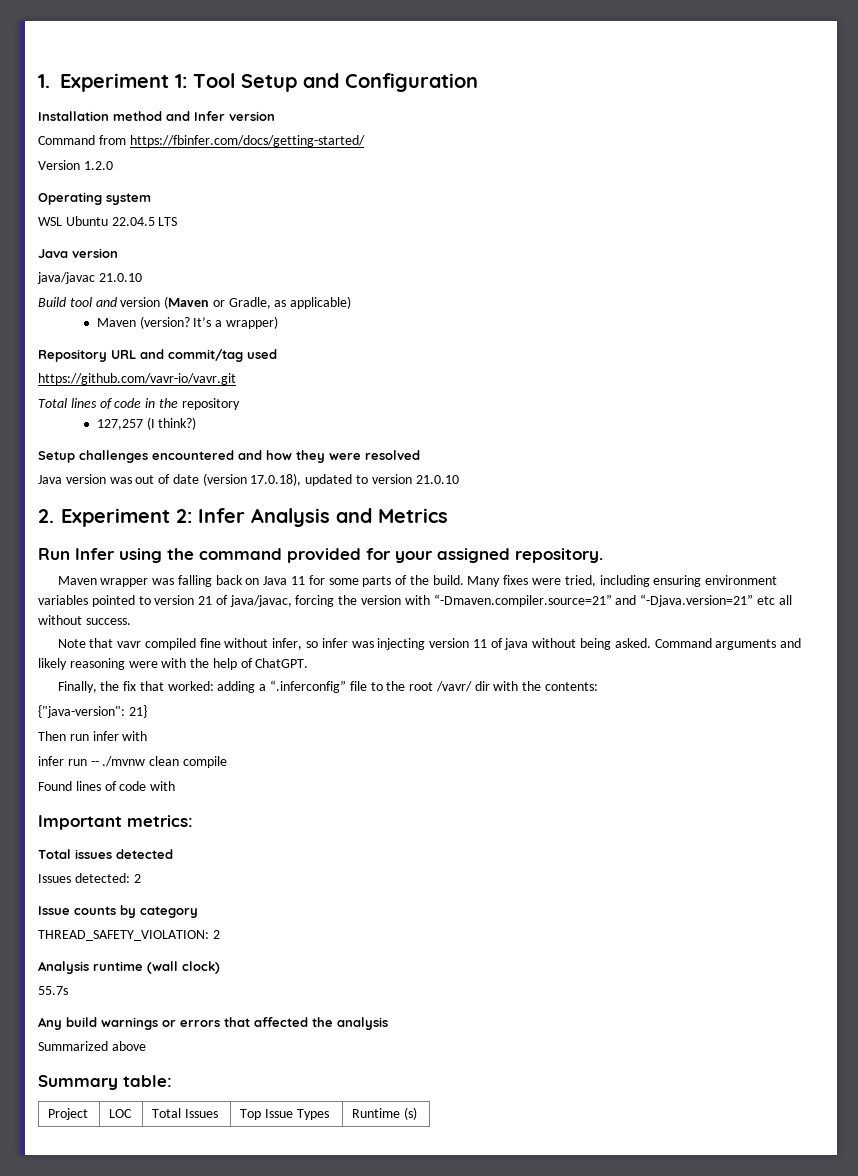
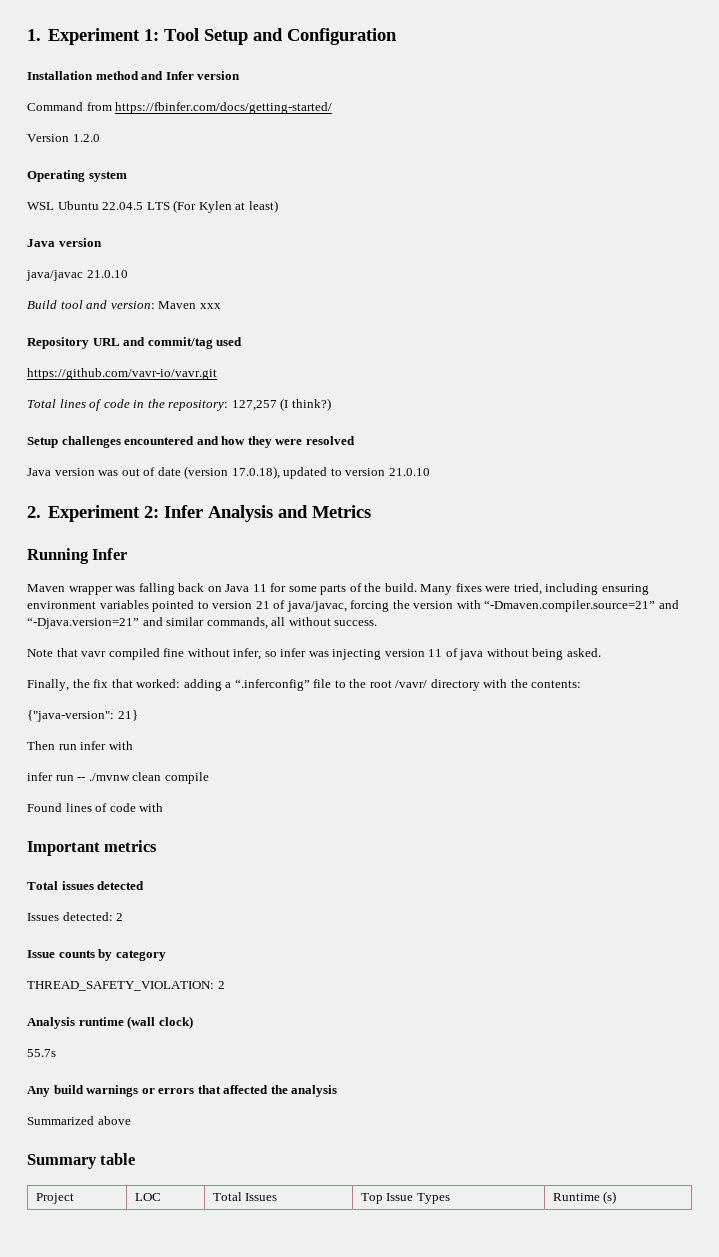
(178, 221) none -> [173,200,278,213] (For Kylen at least)
[120,296,352,309] [96,316,279,329] version (Maven or Gradle, as applicable) // Maven (version? It’s a wrapper) -> [110,301,221,309] version: Maven xxx
[181,398,240,410] repository // -> [168,400,229,411] repository:
[38,548,603,563] Run Infer using the command provided for your assigned repository. -> [27,548,128,564] Running Infer
[756,596,775,605] etc -> [142,617,268,629] and similar commands,
[654,638,802,650] [38,658,309,670] Command arguments and likely reasoning were with the help of ChatGPT. -> (601, 652) none
[474,681,490,691] dir -> [430,679,480,691] directory
[127,815,193,827] metrics: -> [104,840,158,852] metrics
[123,1075,172,1087] table: -> [100,1153,136,1165] table

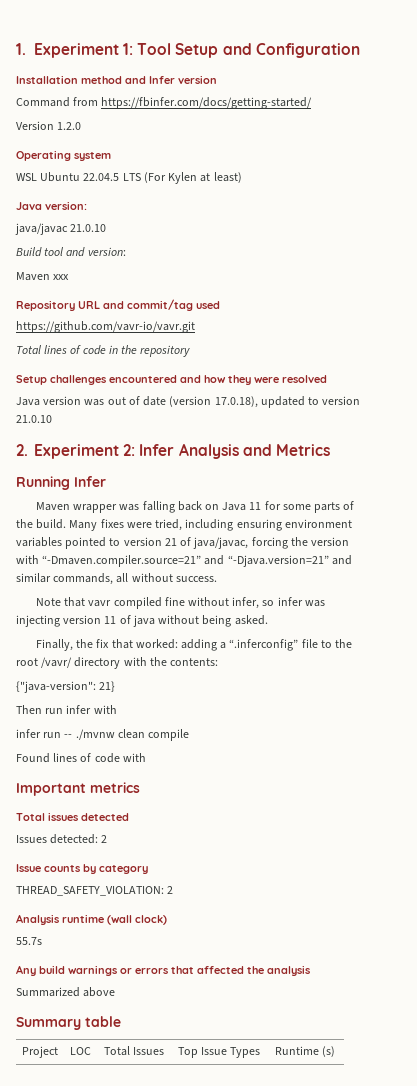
[58,238,102,247] version -> [45,201,87,210] version:
(155, 305) none -> (126, 251) //
[168,398,331,411] repository: 127,257 (I think?) -> [140,345,191,357] repository

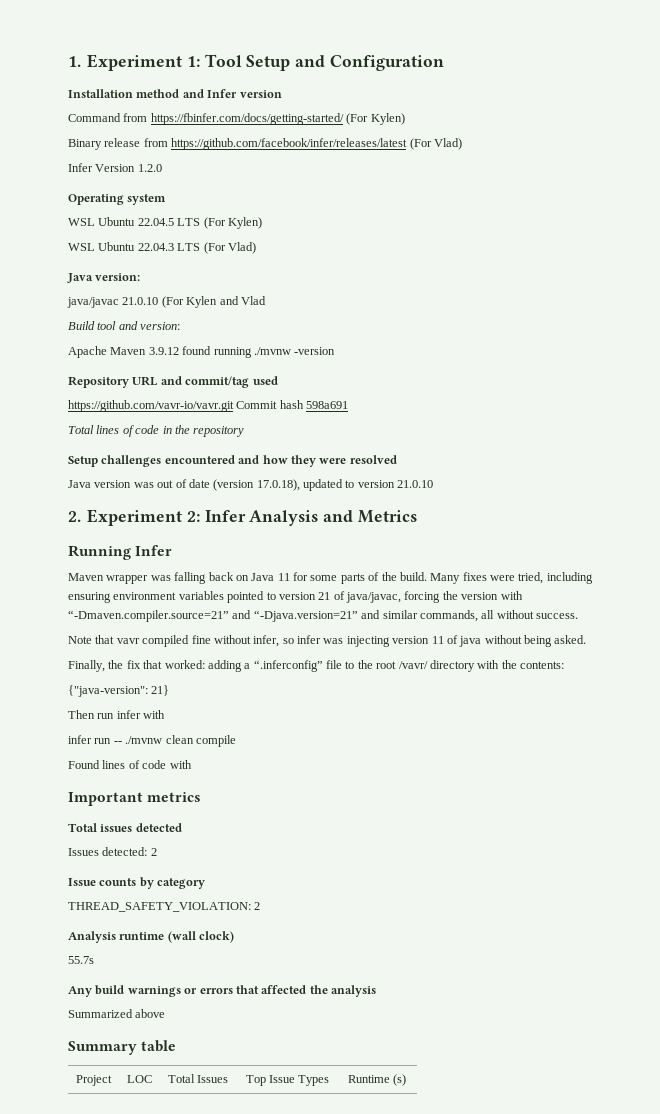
(313, 103) // -> [346,113,405,125] [68,138,462,150] [68,163,93,172] (For Kylen) // Binary release from https://github.com/facebook/infer/releases/latest (For Vlad) // Infer
[168,172,242,184] Kylen at least) -> [227,217,262,229] [68,242,256,254] Kylen) // WSL Ubuntu 22.04.3 LTS (For Vlad)
(107, 228) none -> [161,296,266,308] (For Kylen and Vlad
[16,272,70,281] Maven xxx -> [68,346,336,358] Apache Maven 3.9.12 found running ./mvnw -version
(195, 327) none -> [236,400,349,409] Commit hash 598a691

